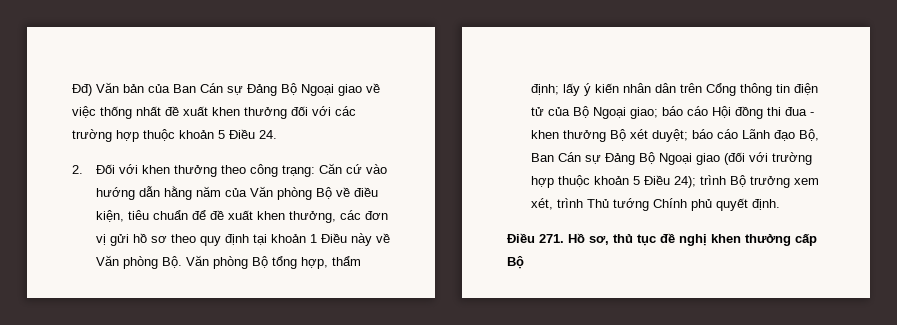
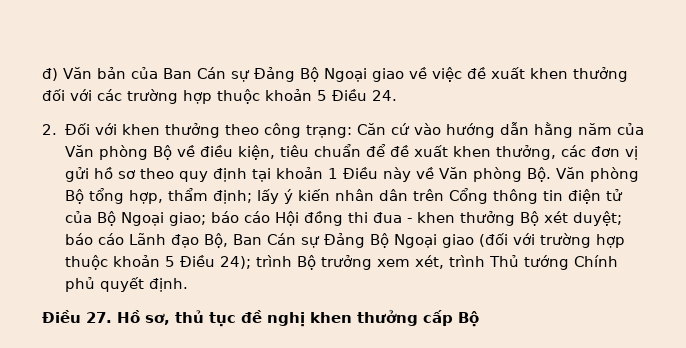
[72,84,92,96] Đđ) -> [42,68,58,81] đ)
[100,106,161,119] thống nhất -> (462, 74) none
[539,234,564,243] 271. -> [86,312,112,323] 27.

